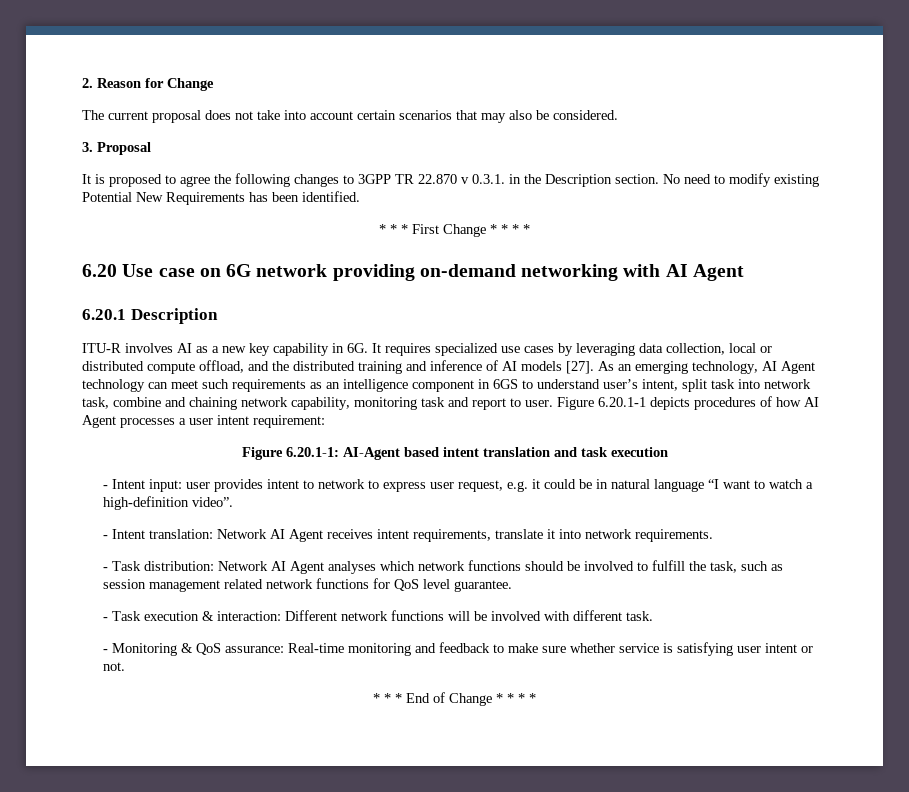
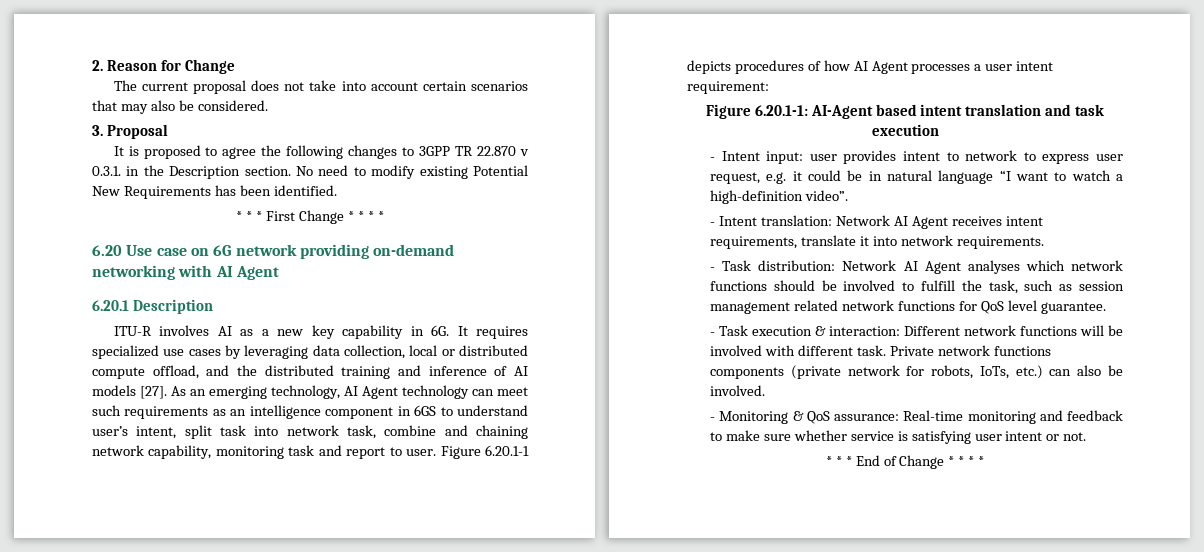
(653, 616) none -> [889,345,1051,356] [710,365,1123,379] [710,385,766,396] Private network functions components (private network for robots, IoTs, etc.) can also be involved.

